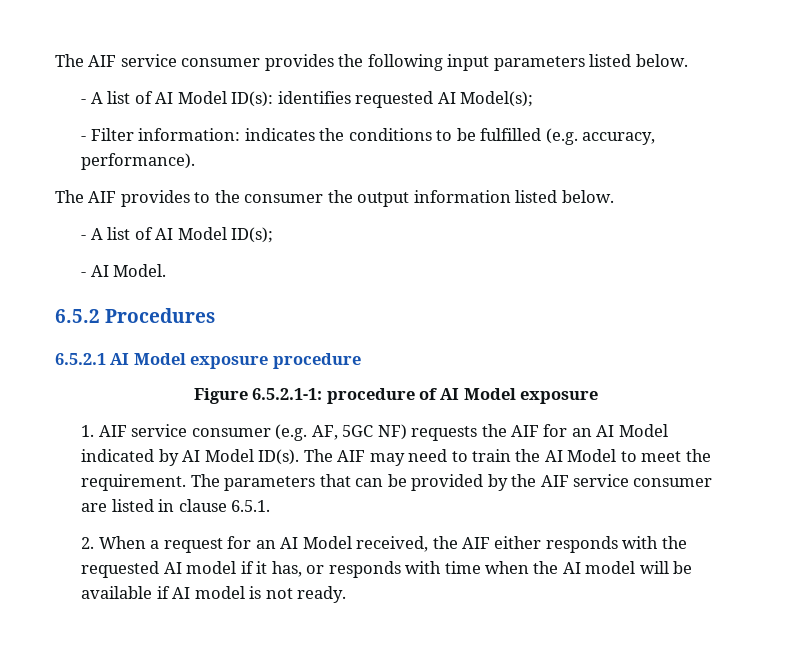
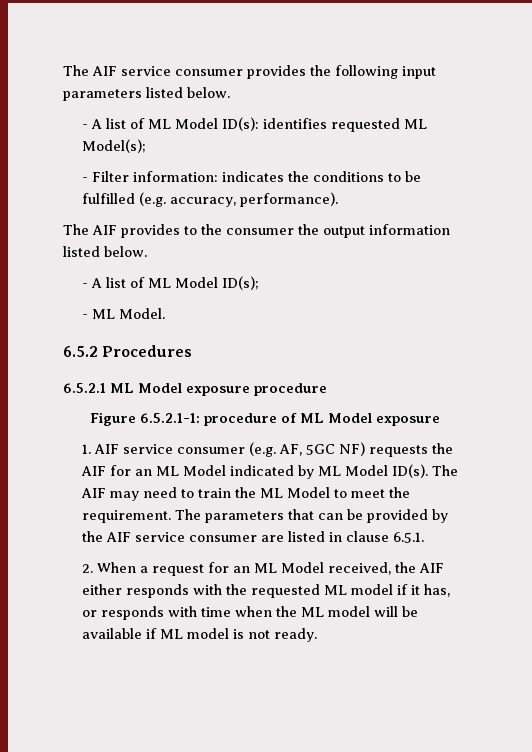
[155,92,174,104] AI -> [148,119,172,129] ML
[437,92,456,104] AI -> [404,119,428,129] ML
[155,228,174,240] AI -> [148,278,172,288] ML
[90,265,109,277] AI -> [92,309,116,319] ML
[110,353,130,365] AI -> [110,383,134,393] ML
[440,388,460,400] AI -> [299,413,324,423] ML
[596,425,615,437] AI -> [156,466,180,476] ML
[182,450,201,462] AI -> [318,466,342,476] ML
[544,450,563,462] AI -> [260,488,284,498] ML
[280,537,299,549] AI -> [254,563,278,573] ML
[163,562,182,574] AI -> [324,585,348,595] ML
[562,562,581,574] AI -> [301,607,325,617] ML
[172,587,191,599] AI -> [160,629,184,639] ML

